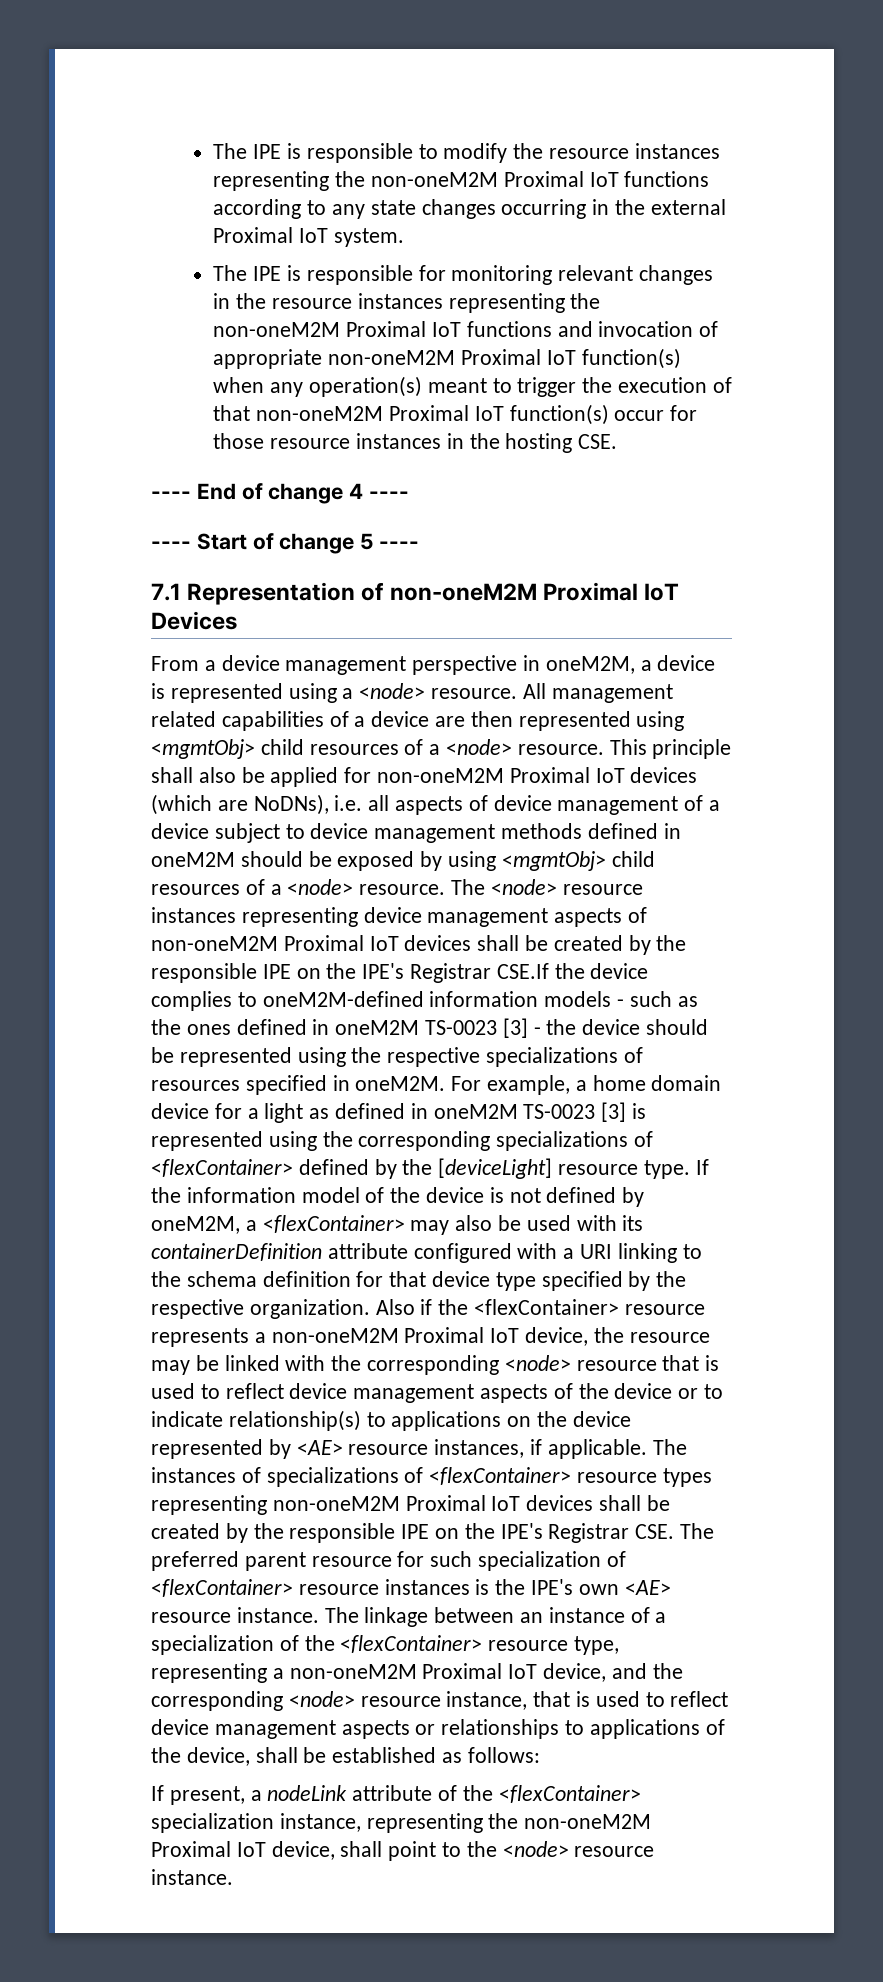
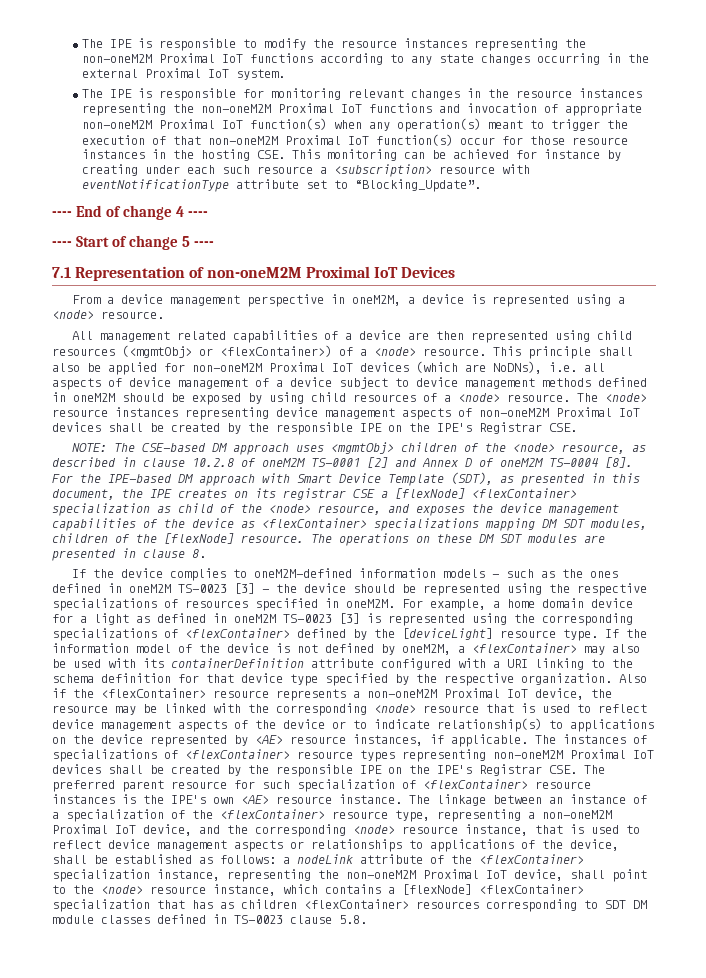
(618, 441) none -> [292,149,622,161] [82,164,531,177] [82,179,482,192] This monitoring can be achieved for instance by creating under each such resource a <subscription> resource with eventNotificationType attribute set to “Blocking_Update”.
(518, 693) none -> (164, 315) //
[151,739,399,759] <mgmtObj> child resources -> [597,330,633,340] [52,345,332,358] child resources (<mgmtObj> or <flexContainer>)
[501,851,606,871] <mgmtObj> -> (304, 398) none
[496,963,549,979] CSE.If -> [549,423,577,432] [72,442,647,455] [52,457,633,468] [52,472,640,486] [52,488,577,500] [52,503,619,516] [52,518,647,531] [52,533,605,546] [52,548,206,561] [72,569,87,578] CSE. // NOTE: The CSE-based DM approach uses <mgmtObj> children of the <node> resource, as described in clause 10.2.8 of oneM2M TS-0001 [2] and Annex D of oneM2M TS-0004 [8]. For the IPE-based DM approach with Smart Device Template (SDT), as presented in this document, the IPE creates on its registrar CSE a [flexNode] <flexContainer> specialization as child of the <node> resource, and exposes the device management capabilities of the device as <flexContainer> specializations mapping DM SDT modules, children of the [flexNode] resource. The operations on these DM SDT modules are presented in clause 8. // If
[151,1785,245,1805] // If present, -> (276, 859) none
[151,1869,233,1885] instance. -> [213,884,584,896] [52,899,647,912] [52,914,367,924] instance, which contains a [flexNode] <flexContainer> specialization that has as children <flexContainer> resources corresponding to SDT DM module classes defined in TS-0023 clause 5.8.

